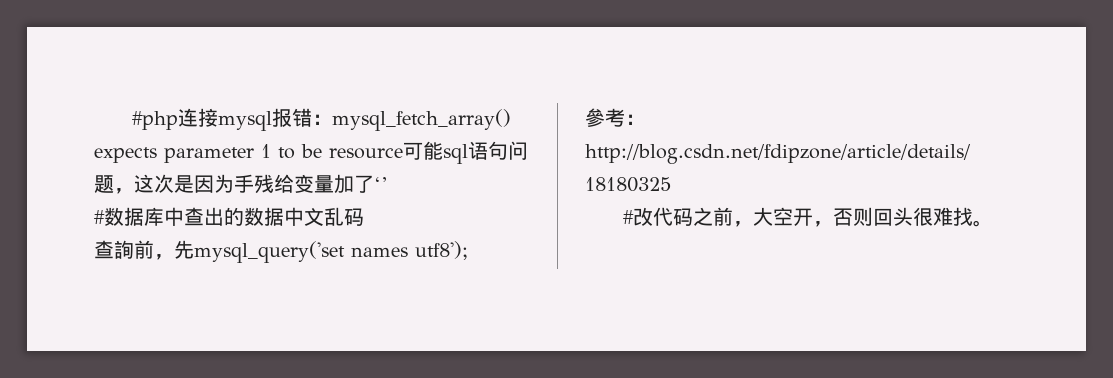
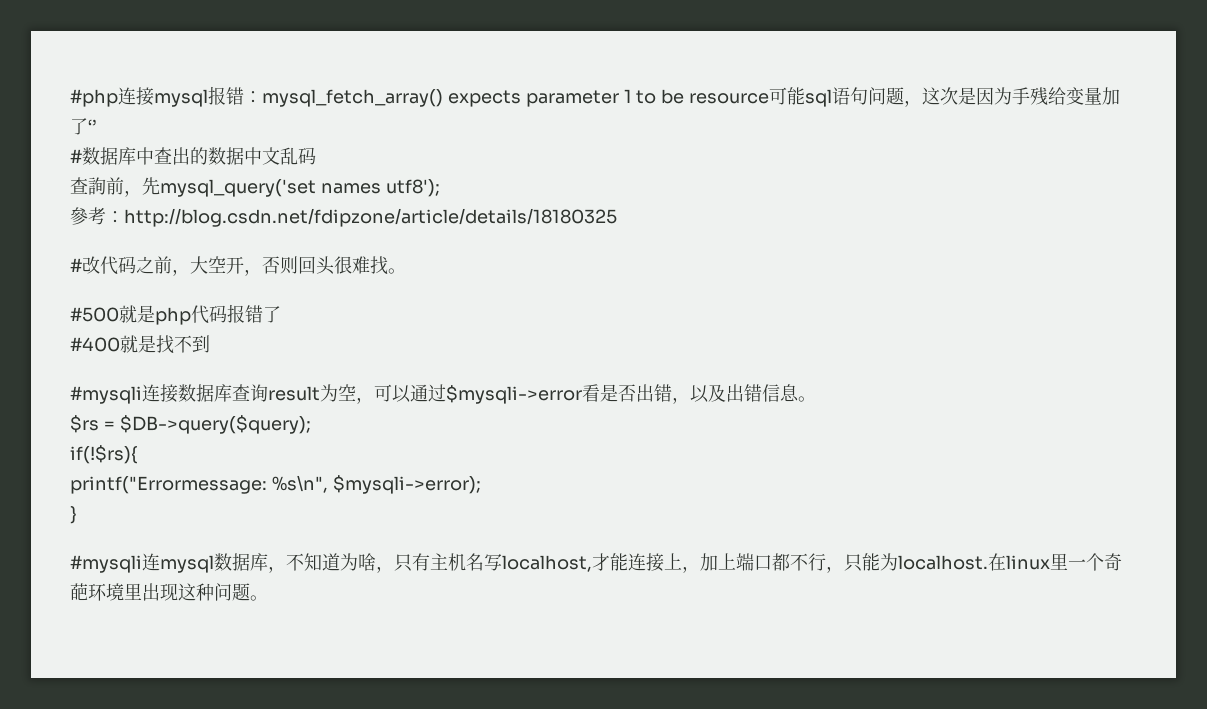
(993, 223) none -> [70,304,281,325] [70,335,210,354] [70,384,816,404] [70,415,311,434] [70,445,138,464] [70,475,481,494] [70,506,77,524] [70,553,1122,573] [70,583,268,601] // #500就是php代码报错了 // #400就是找不到 // #mysqli连接数据库查询result为空，可以通过$mysqli->error看是否出错，以及出错信息。 // $rs = $DB->query($query); // if(!$rs){ // printf("Errormessage: %s\n", $mysqli->error); // } // #mysqli连mysql数据库，不知道为啥，只有主机名写localhost,才能连接上，加上端口都不行，只能为localhost.在linux里一个奇葩环境里出现这种问题。

